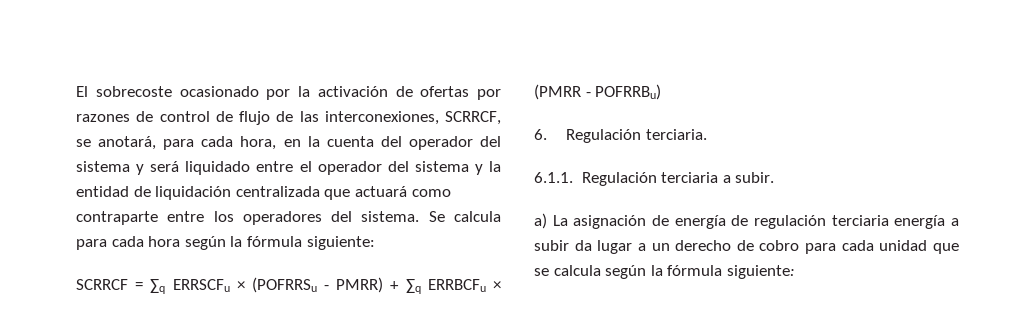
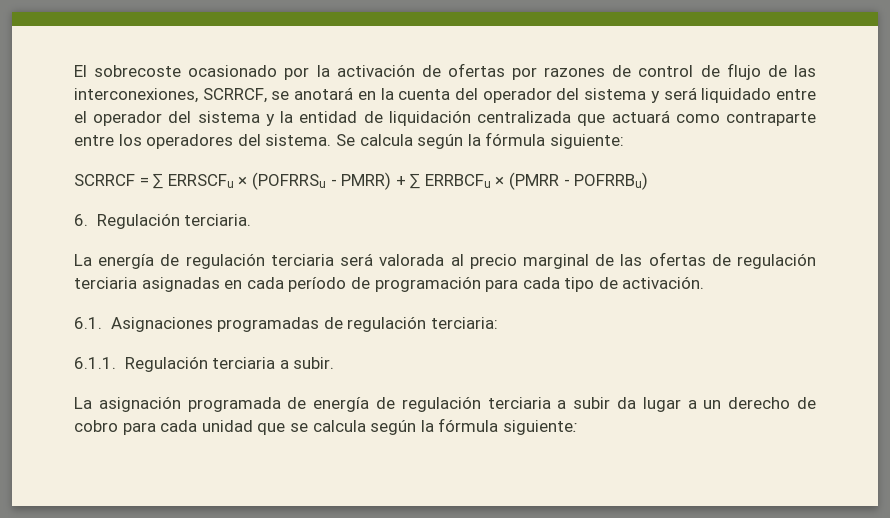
[98,136,277,150] anotará, para cada hora, -> [294,87,354,100] anotará
[76,236,181,250] para cada hora -> (413, 140) none
[150,279,166,294] ∑q -> [153,173,164,189] ∑
[405,279,421,294] ∑q -> [410,173,421,189] ∑
(707, 134) none -> [74,252,816,269] [74,276,705,292] [74,316,498,332] // La energía de regulación terciaria será valorada al precio marginal de las ofertas de regulación terciaria asignadas en cada período de programación para cada tipo de activación. // 6.1. Asignaciones programadas de regulación terciaria:
[534,213,547,229] a) -> (335, 363) none
(647, 222) none -> [187,397,281,412] programada
[894,215,946,229] energía -> (551, 403) none

